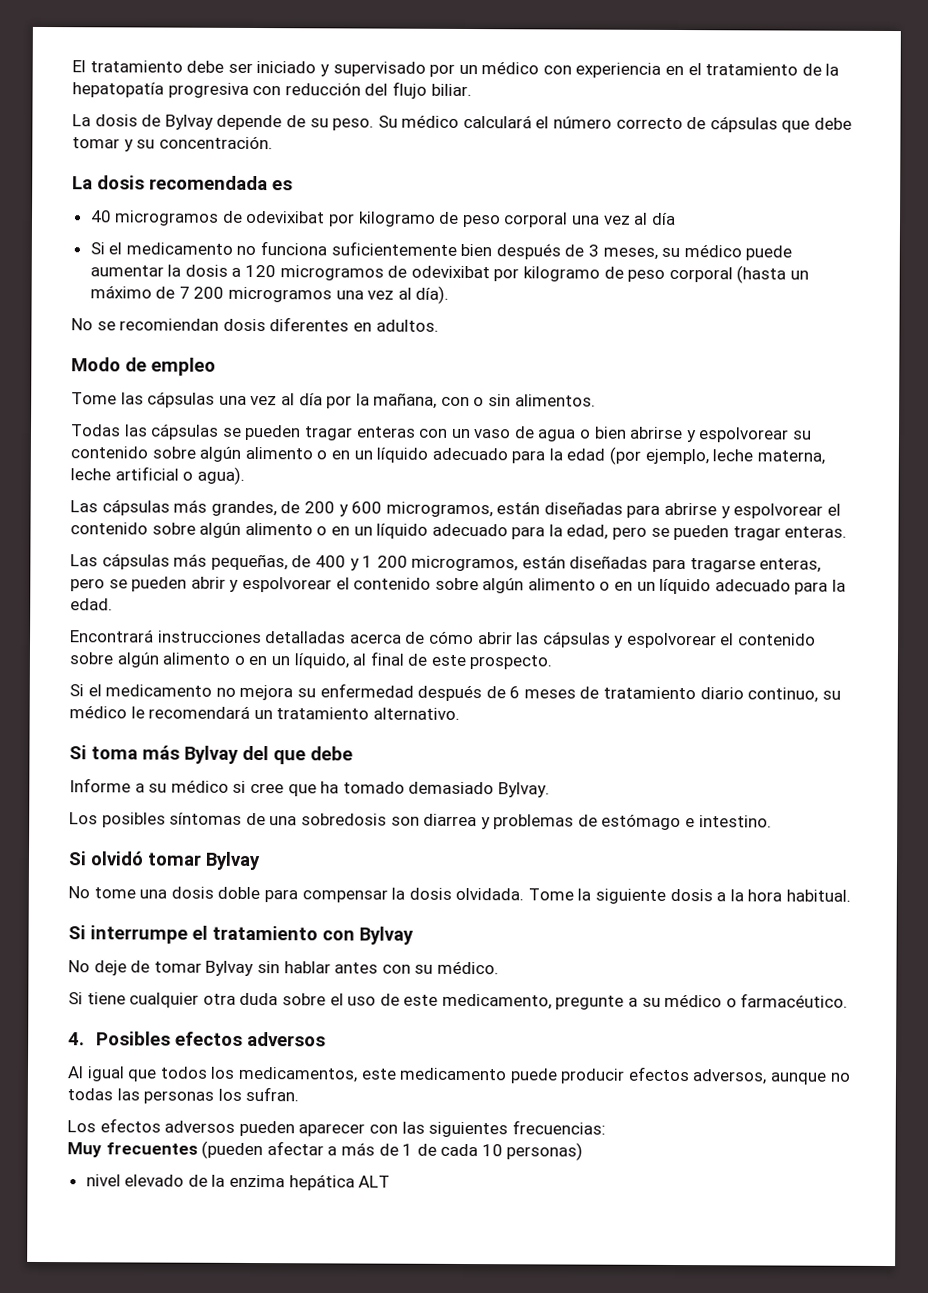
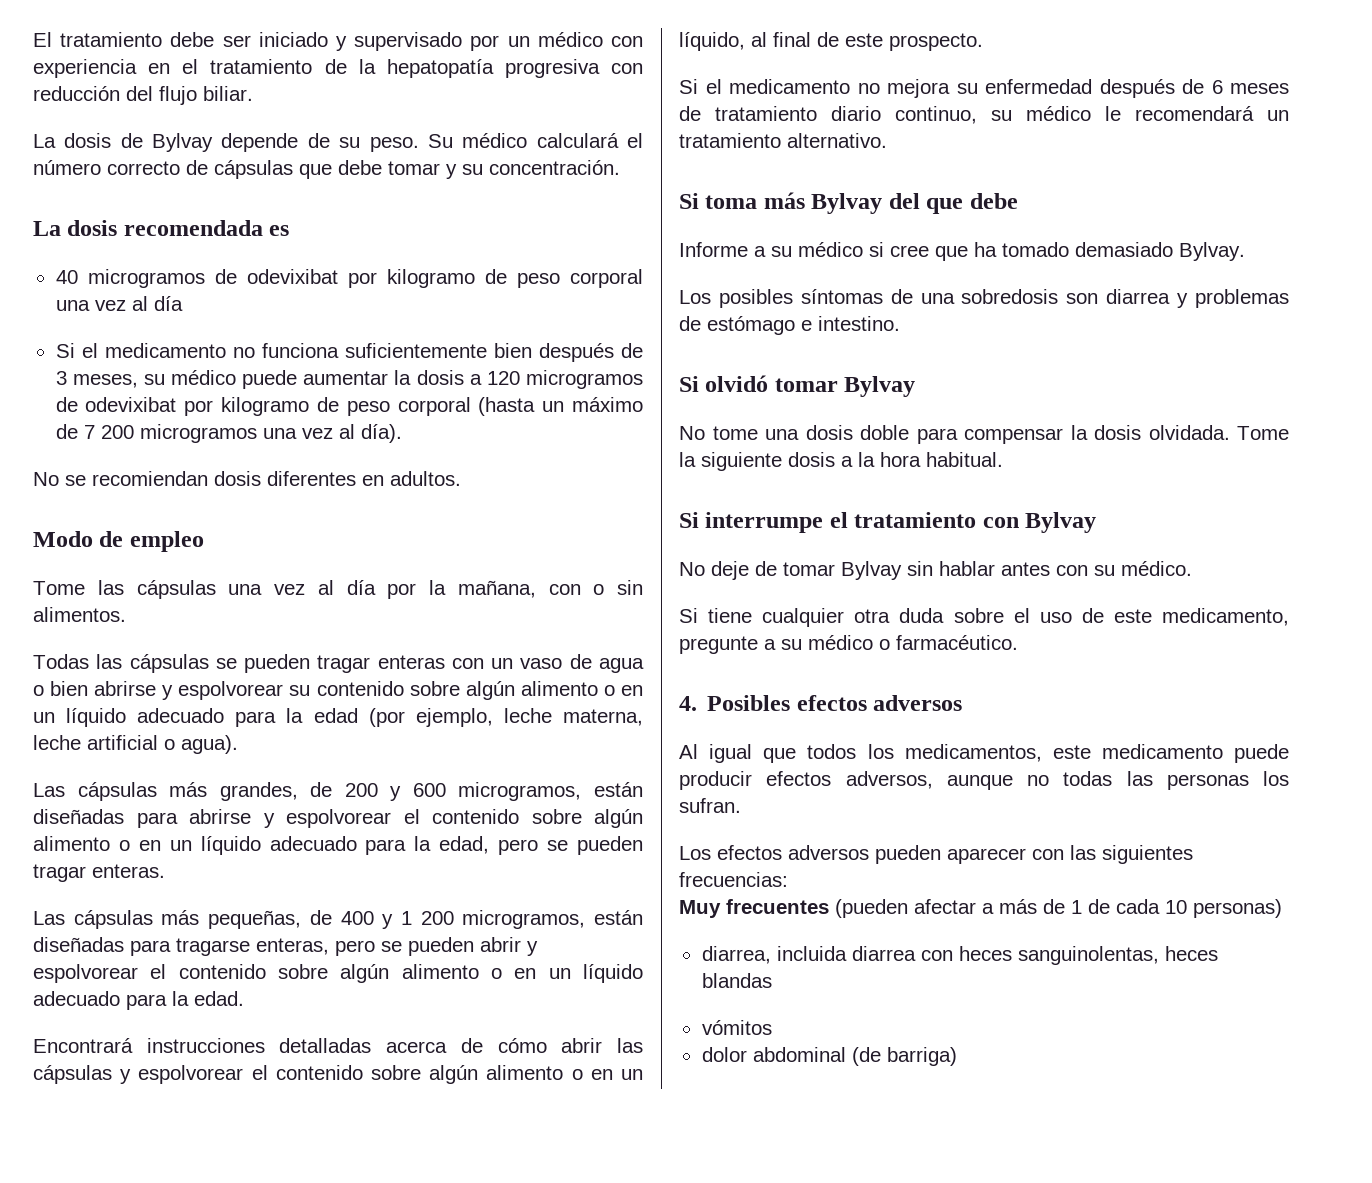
[85,1174,391,1191] nivel elevado de la enzima hepática ALT -> [701,946,1218,965] [701,973,772,988] [701,1020,772,1035] [701,1047,957,1066] diarrea, incluida diarrea con heces sanguinolentas, heces blandas // vómitos // dolor abdominal (de barriga)

